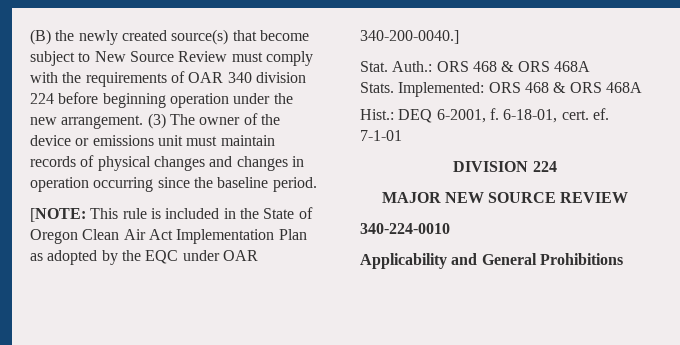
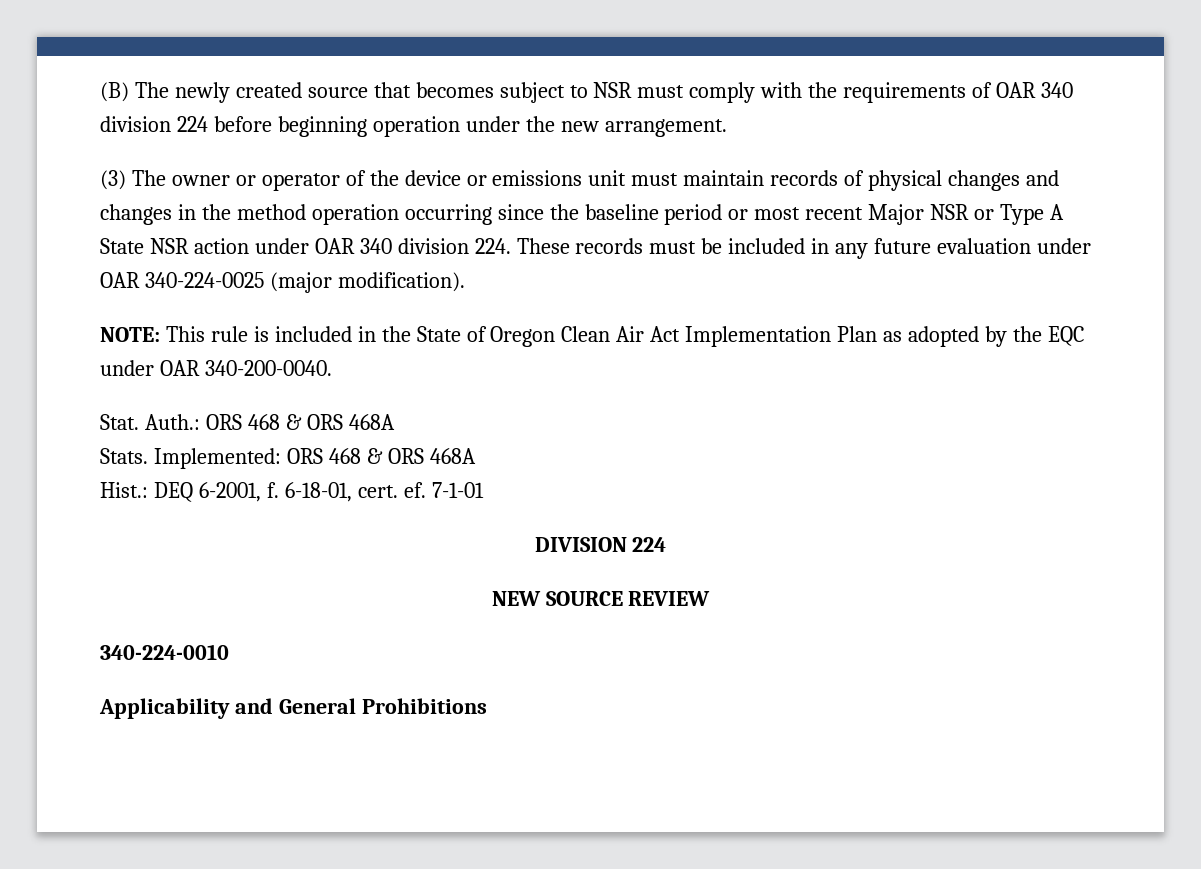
[55,30,75,41] the -> [134,82,169,98] The
[171,29,309,45] [30,51,228,66] source(s) that become subject to New Source Review -> [307,82,633,103] source that becomes subject to NSR
(144, 122) none -> (727, 128) //
(241, 121) none -> [235,173,340,191] or operator
(304, 161) none -> [201,204,306,220] the method
[272,177,317,192] [30,208,86,222] period. // [NOTE: -> [664,204,1064,225] [100,238,1091,259] [100,272,465,293] [100,327,160,342] period or most recent Major NSR or Type A State NSR action under OAR 340 division 224. These records must be included in any future evaluation under OAR 340-224-0025 (major modification). // NOTE:
[360,30,459,44] 340-200-0040.] -> [204,360,332,376] 340-200-0040.
[381,192,441,203] MAJOR -> (667, 544) none

